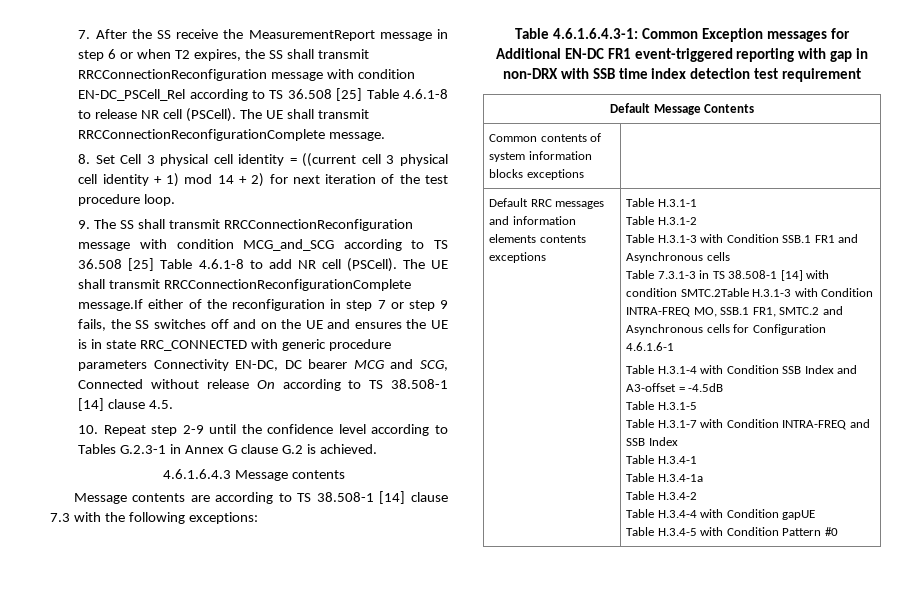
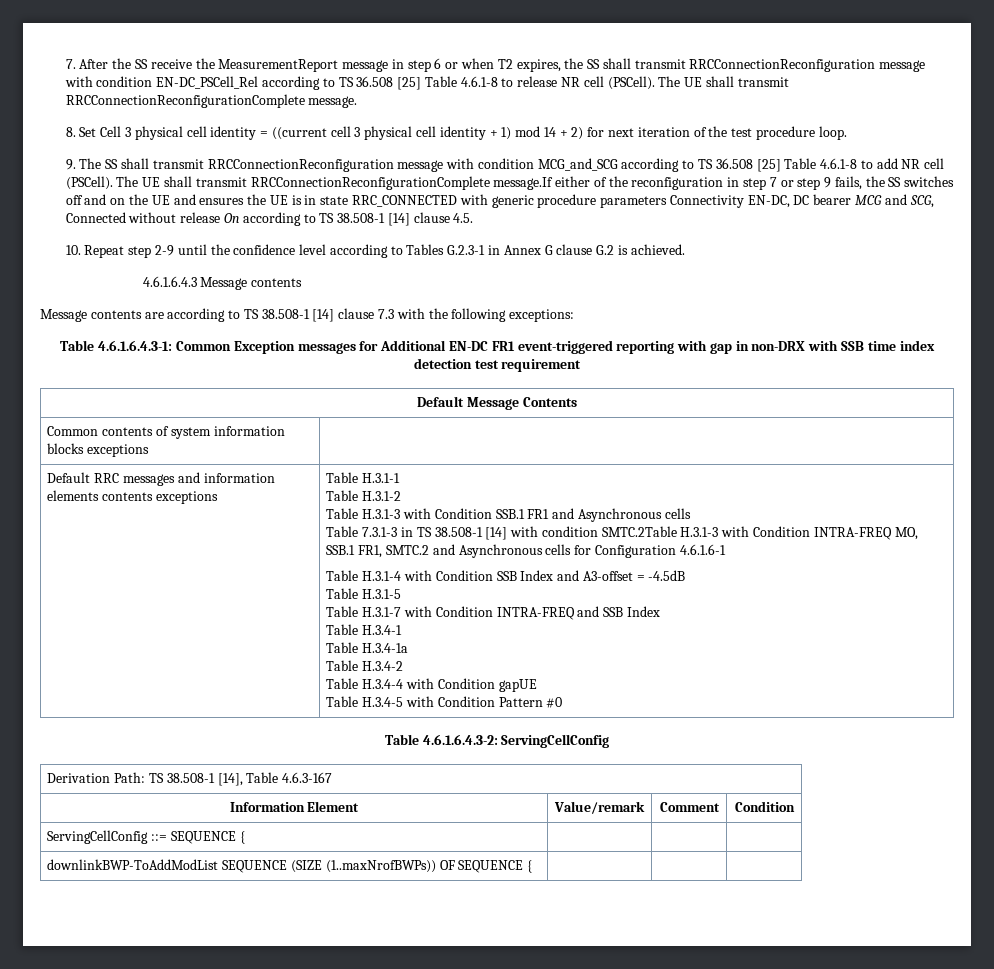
(838, 531) none -> [384,734,610,748] [47,772,333,786] [229,801,360,812] [554,801,645,814] [659,802,720,812] [734,801,795,812] [47,830,245,844] [47,859,533,873] // Table 4.6.1.6.4.3-2: ServingCellConfig // Derivation Path: TS 38.508-1 [14], Table 4.6.3-167 // Information Element | Value/remark | Comment | Condition // ServingCellConfig ::= SEQUENCE { | | | // downlinkBWP-ToAddModList SEQUENCE (SIZE (1..maxNrofBWPs)) OF SEQUENCE { | | |

